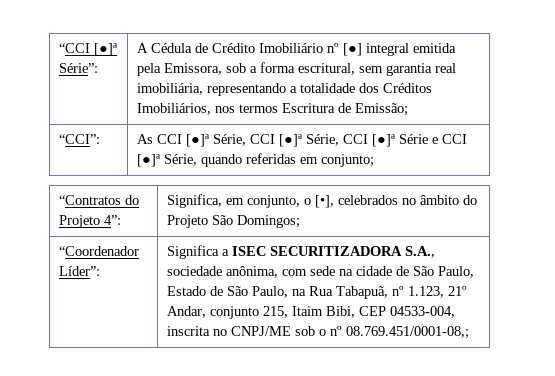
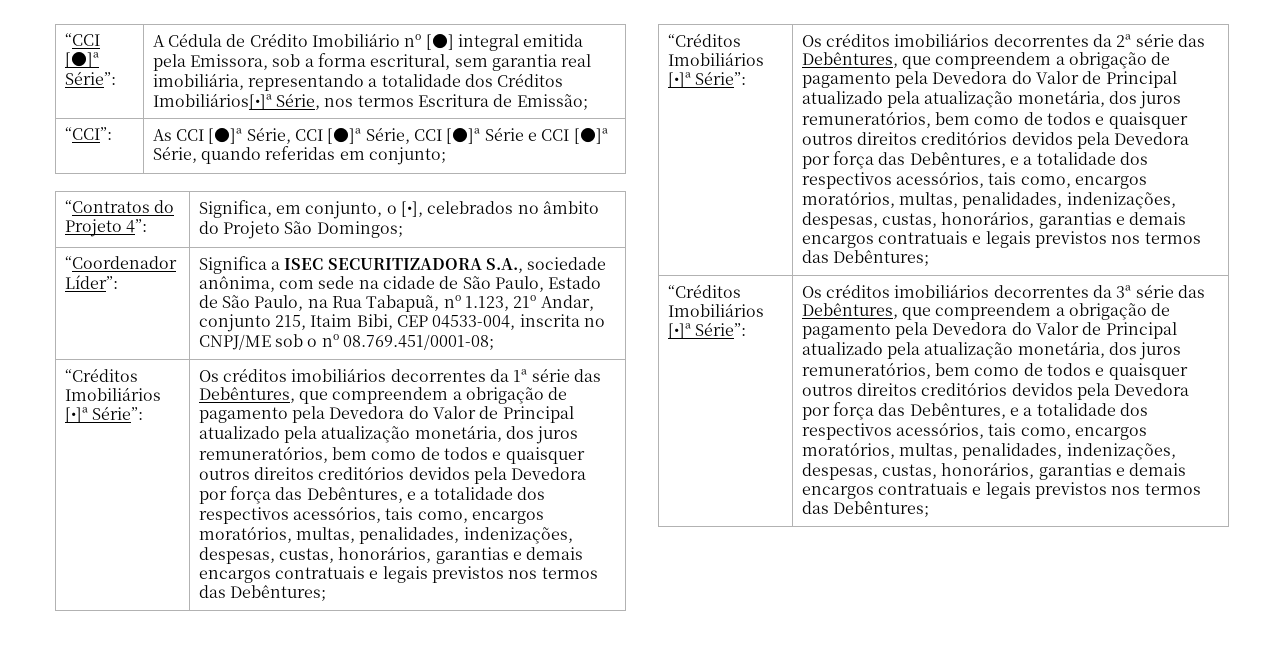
[137,103,212,115] Imobiliários, -> [152,93,321,110] Imobiliários[•]ª Série,
[346,326,470,339] 08.769.451/0001-08,; -> [342,334,494,350] [64,368,138,382] [64,387,161,401] [64,406,144,423] [198,368,601,382] [198,387,568,404] [198,406,574,423] [198,425,579,444] [198,446,585,464] [198,466,587,484] [198,486,545,504] [198,506,544,524] [198,526,573,544] [198,546,584,564] [198,566,598,583] [198,585,327,601] [667,33,741,47] [667,52,764,66] [667,71,747,88] [801,33,1205,47] [801,52,1171,69] [801,71,1177,88] [801,90,1182,109] [801,111,1188,129] [801,131,1190,149] [801,151,1148,169] [801,171,1147,189] [801,191,1176,209] [801,211,1187,229] [801,231,1201,248] [801,250,930,266] [667,284,741,298] [667,303,764,317] [667,322,747,339] [801,284,1205,298] [801,303,1171,320] [801,322,1177,339] [801,341,1182,360] [801,362,1188,380] [801,382,1190,400] [801,402,1148,420] [801,422,1147,440] [801,442,1176,460] [801,462,1187,480] [801,482,1201,499] [801,501,930,517] 08.769.451/0001-08; // “Créditos Imobiliários [•]ª Série”: | Os créditos imobiliários decorrentes da 1ª série das Debêntures, que compreendem a obrigação de pagamento pela Devedora do Valor de Principal atualizado pela atualização monetária, dos juros remuneratórios, bem como de todos e quaisquer outros direitos creditórios devidos pela Devedora por força das Debêntures, e a totalidade dos respectivos acessórios, tais como, encargos moratórios, multas, penalidades, indenizações, despesas, custas, honorários, garantias e demais encargos contratuais e legais previstos nos termos das Debêntures; // “Créditos Imobiliários [•]ª Série”: | Os créditos imobiliários decorrentes da 2ª série das Debêntures, que compreendem a obrigação de pagamento pela Devedora do Valor de Principal atualizado pela atualização monetária, dos juros remuneratórios, bem como de todos e quaisquer outros direitos creditórios devidos pela Devedora por força das Debêntures, e a totalidade dos respectivos acessórios, tais como, encargos moratórios, multas, penalidades, indenizações, despesas, custas, honorários, garantias e demais encargos contratuais e legais previstos nos termos das Debêntures; // “Créditos Imobiliários [•]ª Série”: | Os créditos imobiliários decorrentes da 3ª série das Debêntures, que compreendem a obrigação de pagamento pela Devedora do Valor de Principal atualizado pela atualização monetária, dos juros remuneratórios, bem como de todos e quaisquer outros direitos creditórios devidos pela Devedora por força das Debêntures, e a totalidade dos respectivos acessórios, tais como, encargos moratórios, multas, penalidades, indenizações, despesas, custas, honorários, garantias e demais encargos contratuais e legais previstos nos termos das Debêntures;

